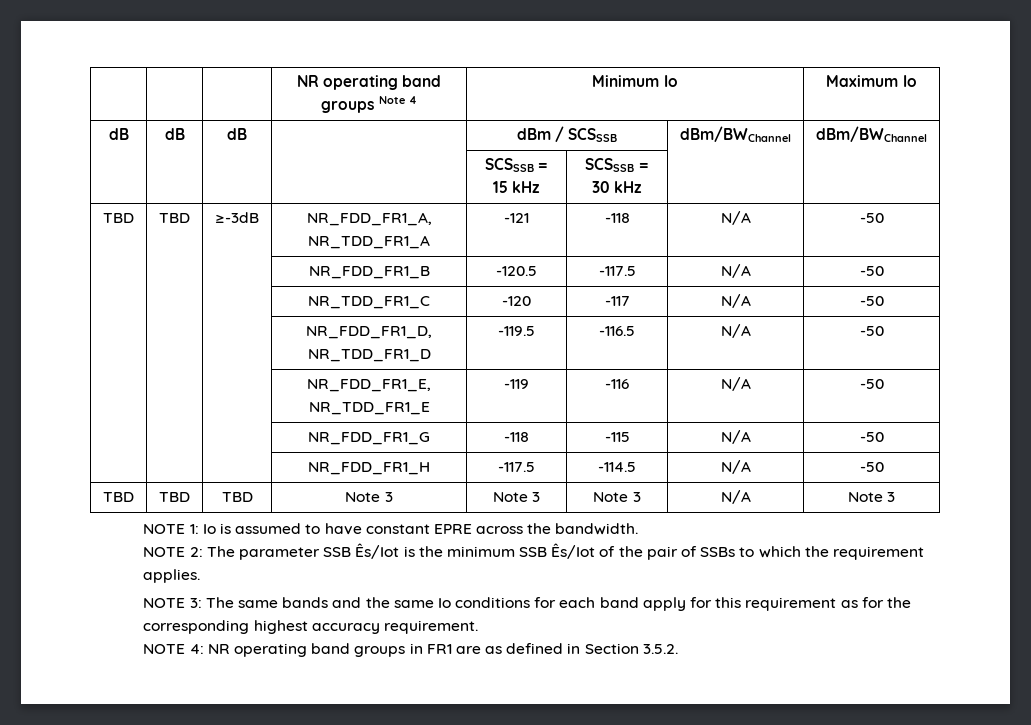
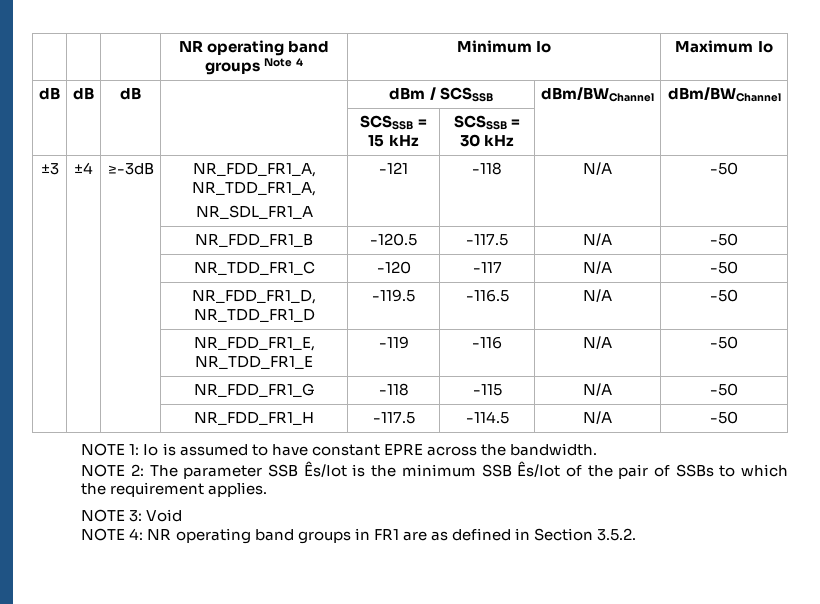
[103,213,134,223] [159,213,190,223] TBD | TBD -> [40,163,59,175] [74,162,93,174] ±3 | ±4
[308,235,430,249] NR_TDD_FR1_A -> [192,182,316,196] [195,205,313,219] NR_TDD_FR1_A, // NR_SDL_FR1_A
[103,492,134,502] [159,492,190,502] [221,492,253,502] [345,492,393,502] [492,492,541,502] [593,492,641,502] [720,490,751,504] [847,492,896,502] // TBD | TBD | TBD | Note 3 | Note 3 | Note 3 | N/A | Note 3 -> (738, 417) none
[205,597,911,611] [143,620,479,634] The same bands and the same Io conditions for each band apply for this requirement as for the corresponding highest accuracy requirement. -> [146,509,183,522] Void

